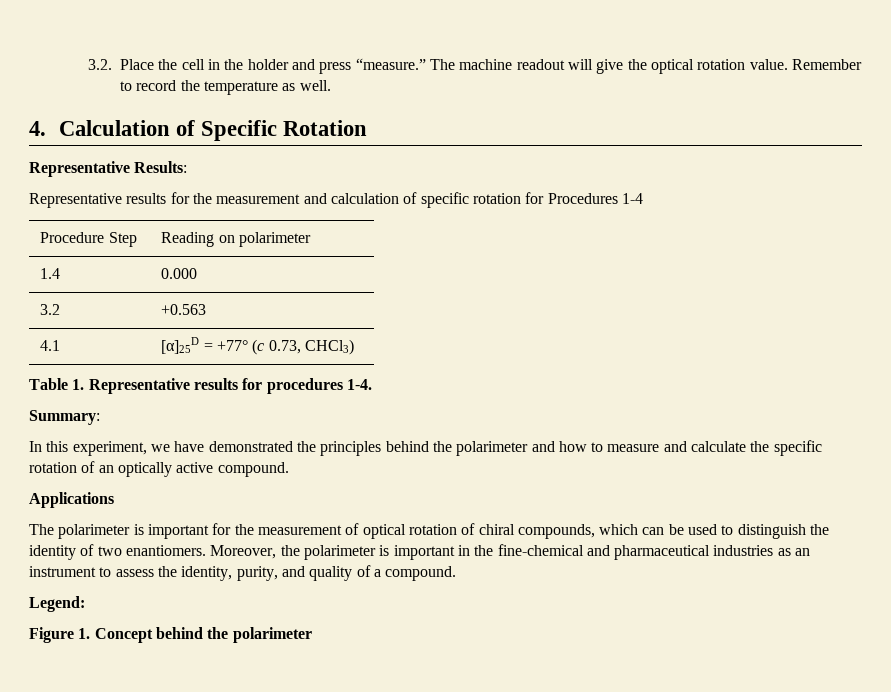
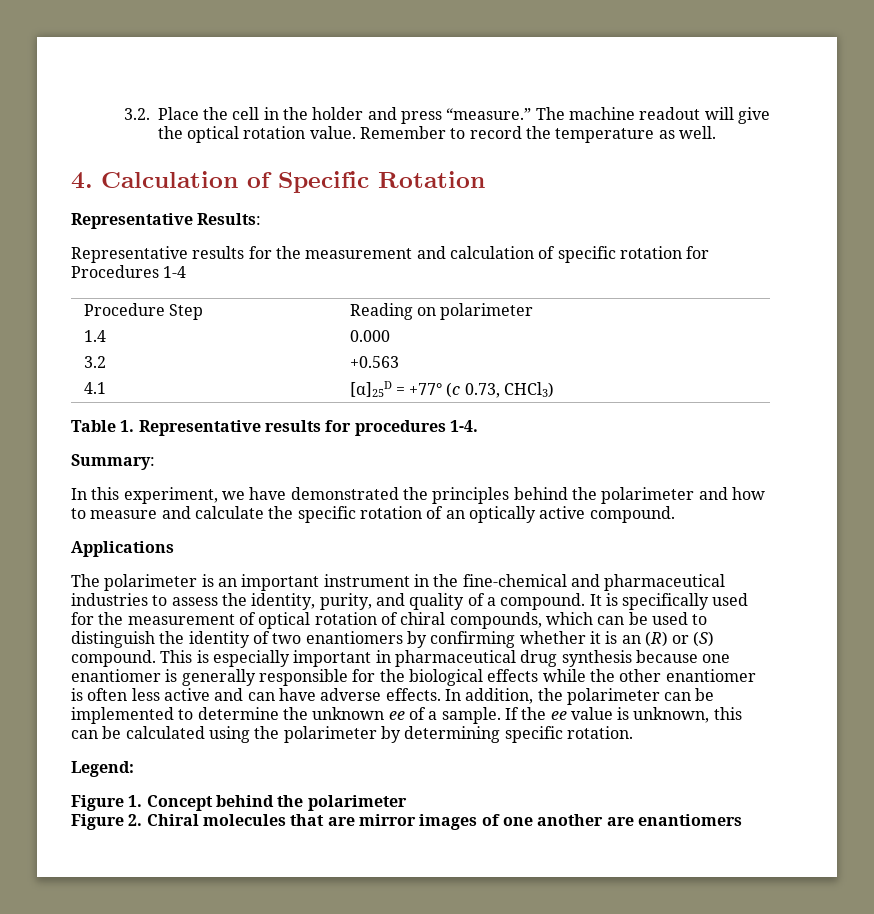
[147,524,209,539] important -> [217,574,726,591] [71,593,749,610] an important instrument in the fine-chemical and pharmaceutical industries to assess the identity, purity, and quality of a compound. It is specifically used
[125,544,811,560] [29,565,457,581] enantiomers. Moreover, the polarimeter is important in the fine-chemical and pharmaceutical industries as an instrument to assess the identity, purity, and quality of a compound. -> [305,631,715,648] [71,650,731,667] [71,669,756,686] [71,688,715,705] [71,707,742,724] [71,726,633,743] enantiomers by confirming whether it is an (R) or (S) compound. This is especially important in pharmaceutical drug synthesis because one enantiomer is generally responsible for the biological effects while the other enantiomer is often less active and can have adverse effects. In addition, the polarimeter can be implemented to determine the unknown ee of a sample. If the ee value is unknown, this can be calculated using the polarimeter by determining specific rotation.
(312, 635) none -> [71,814,742,830] // Figure 2. Chiral molecules that are mirror images of one another are enantiomers

